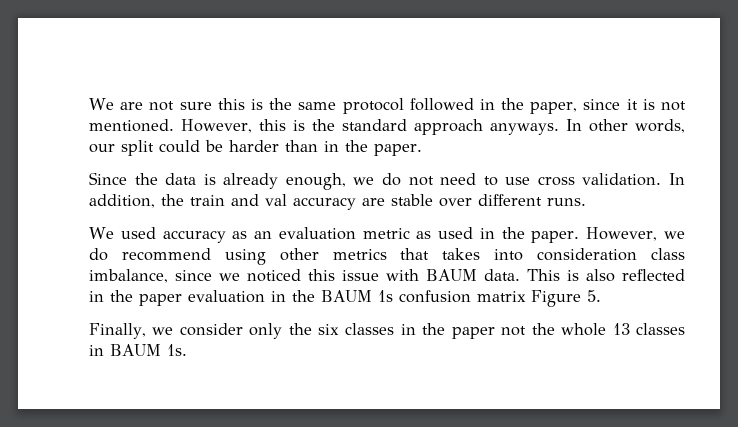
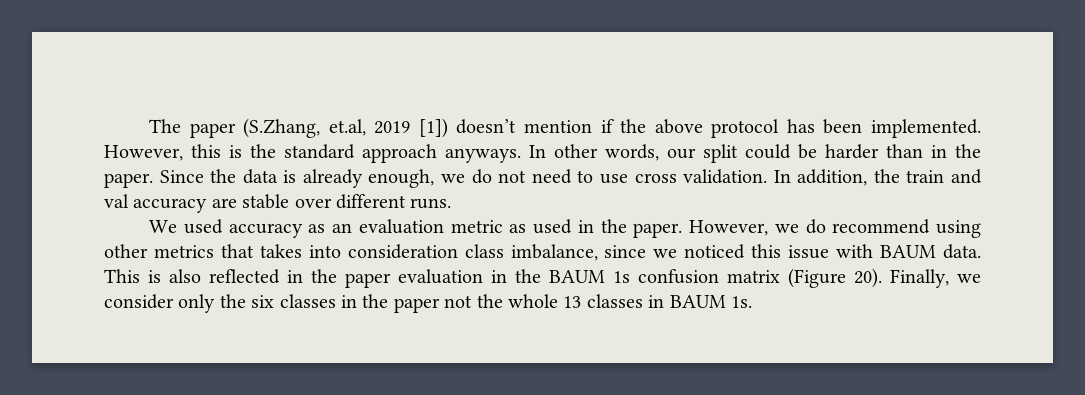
[89,98,686,114] [89,119,174,132] We are not sure this is the same protocol followed in the paper, since it is not mentioned. -> [149,118,982,138] The paper (S.Zhang, et.al, 2019 [1]) doesn’t mention if the above protocol has been implemented.
(422, 150) // -> (153, 180) none
[531,290,601,307] Figure 5. // -> [788,268,882,288] (Figure 20).

